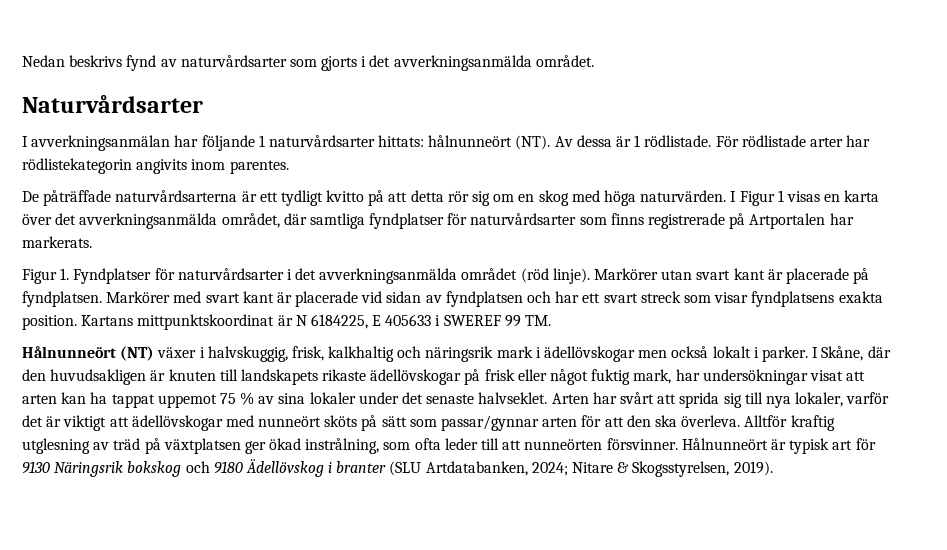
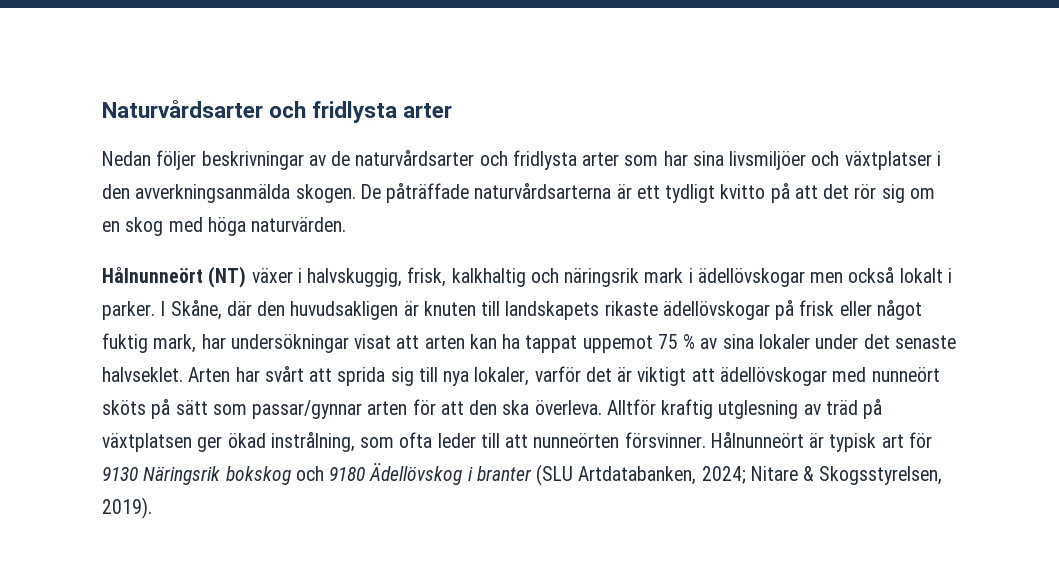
[22,55,594,71] [22,94,203,113] [22,135,871,151] [22,158,289,174] Nedan beskrivs fynd av naturvårdsarter som gjorts i det avverkningsanmälda området. // Naturvårdsarter // I avverkningsanmälan har följande 1 naturvårdsarter hittats: hålnunneört (NT). Av dessa är 1 rödlistade. För rödlistade arter har rödlistekategorin angivits inom parentes. // -> [102,100,453,123] [102,150,941,170] [102,184,356,203] Naturvårdsarter och fridlysta arter // Nedan följer beskrivningar av de naturvårdsarter och fridlysta arter som har sina livsmiljöer och växtplatser i den avverkningsanmälda skogen.
[410,190,444,202] detta -> [823,184,850,199] det
[730,190,880,206] [22,213,854,229] [22,236,92,248] [22,268,870,284] [22,291,883,307] [22,314,552,330] I Figur 1 visas en karta över det avverkningsanmälda området, där samtliga fyndplatser för naturvårdsarter som finns registrerade på Artportalen har markerats. // Figur 1. Fyndplatser för naturvårdsarter i det avverkningsanmälda området (röd linje). Markörer utan svart kant är placerade på fyndplatsen. Markörer med svart kant är placerade vid sidan av fyndplatsen och har ett svart streck som visar fyndplatsens exakta position. Kartans mittpunktskoordinat är N 6184225, E 405633 i SWEREF 99 TM. -> (347, 224) none

